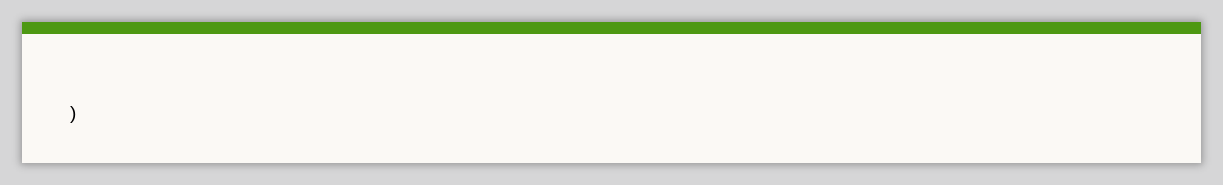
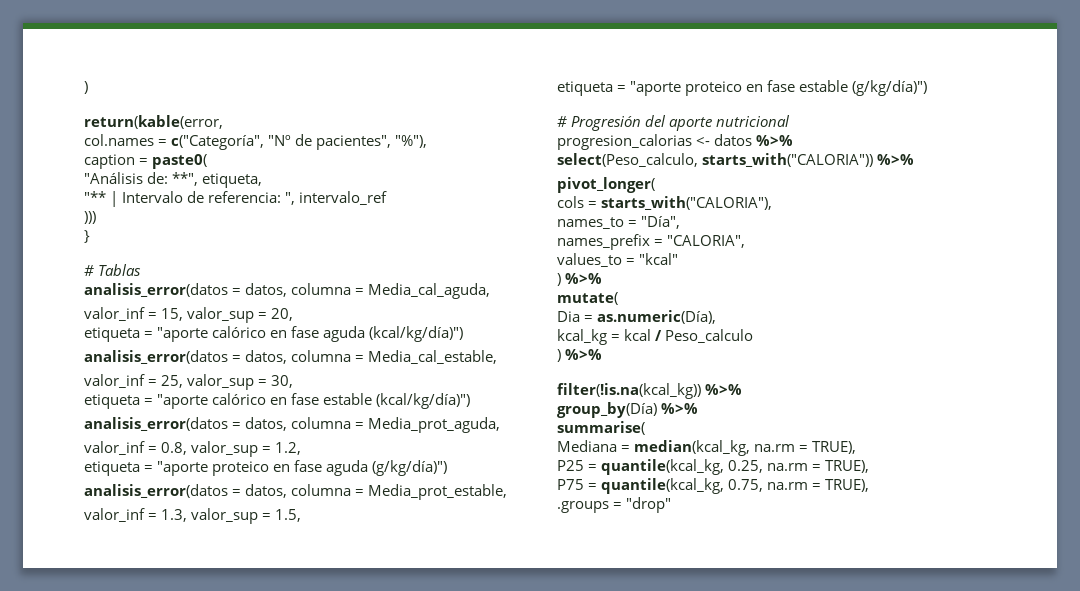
[70,106,76,123] ) -> [84,81,88,94] [84,115,223,129] [84,134,428,150] [84,154,208,169] [84,172,263,188] [84,191,388,207] [84,211,96,224] [84,230,90,243] [84,264,142,276] [84,283,491,299] [84,307,294,323] [84,326,464,342] [84,350,498,364] [84,374,294,390] [84,393,471,409] [84,417,501,433] [84,441,302,457] [84,460,448,476] [84,484,508,500] [84,508,302,524] [557,80,928,96] [557,115,791,131] [557,134,794,150] [557,153,915,167] [557,177,655,193] [557,196,773,210] [557,216,681,229] [557,234,746,250] [557,253,679,267] [557,273,603,286] [557,292,618,305] [557,310,717,324] [557,329,754,345] [557,349,603,362] [557,383,743,399] [557,402,699,418] [557,421,645,435] [557,440,857,456] [557,459,870,475] [557,478,870,494] [557,497,672,513] ) // return(kable(error, // col.names = c("Categoría", "Nº de pacientes", "%"), // caption = paste0( // "Análisis de: **", etiqueta, // "** | Intervalo de referencia: ", intervalo_ref // ))) // } // # Tablas // analisis_error(datos = datos, columna = Media_cal_aguda, // valor_inf = 15, valor_sup = 20, // etiqueta = "aporte calórico en fase aguda (kcal/kg/día)") // analisis_error(datos = datos, columna = Media_cal_estable, // valor_inf = 25, valor_sup = 30, // etiqueta = "aporte calórico en fase estable (kcal/kg/día)") // analisis_error(datos = datos, columna = Media_prot_aguda, // valor_inf = 0.8, valor_sup = 1.2, // etiqueta = "aporte proteico en fase aguda (g/kg/día)") // analisis_error(datos = datos, columna = Media_prot_estable, // valor_inf = 1.3, valor_sup = 1.5, // etiqueta = "aporte proteico en fase estable (g/kg/día)") // # Progresión del aporte nutricional // progresion_calorias <- datos %>% // select(Peso_calculo, starts_with("CALORIA")) %>% // pivot_longer( // cols = starts_with("CALORIA"), // names_to = "Día", // names_prefix = "CALORIA", // values_to = "kcal" // ) %>% // mutate( // Dia = as.numeric(Día), // kcal_kg = kcal / Peso_calculo // ) %>% // filter(!is.na(kcal_kg)) %>% // group_by(Día) %>% // summarise( // Mediana = median(kcal_kg, na.rm = TRUE), // P25 = quantile(kcal_kg, 0.25, na.rm = TRUE), // P75 = quantile(kcal_kg, 0.75, na.rm = TRUE), // .groups = "drop"

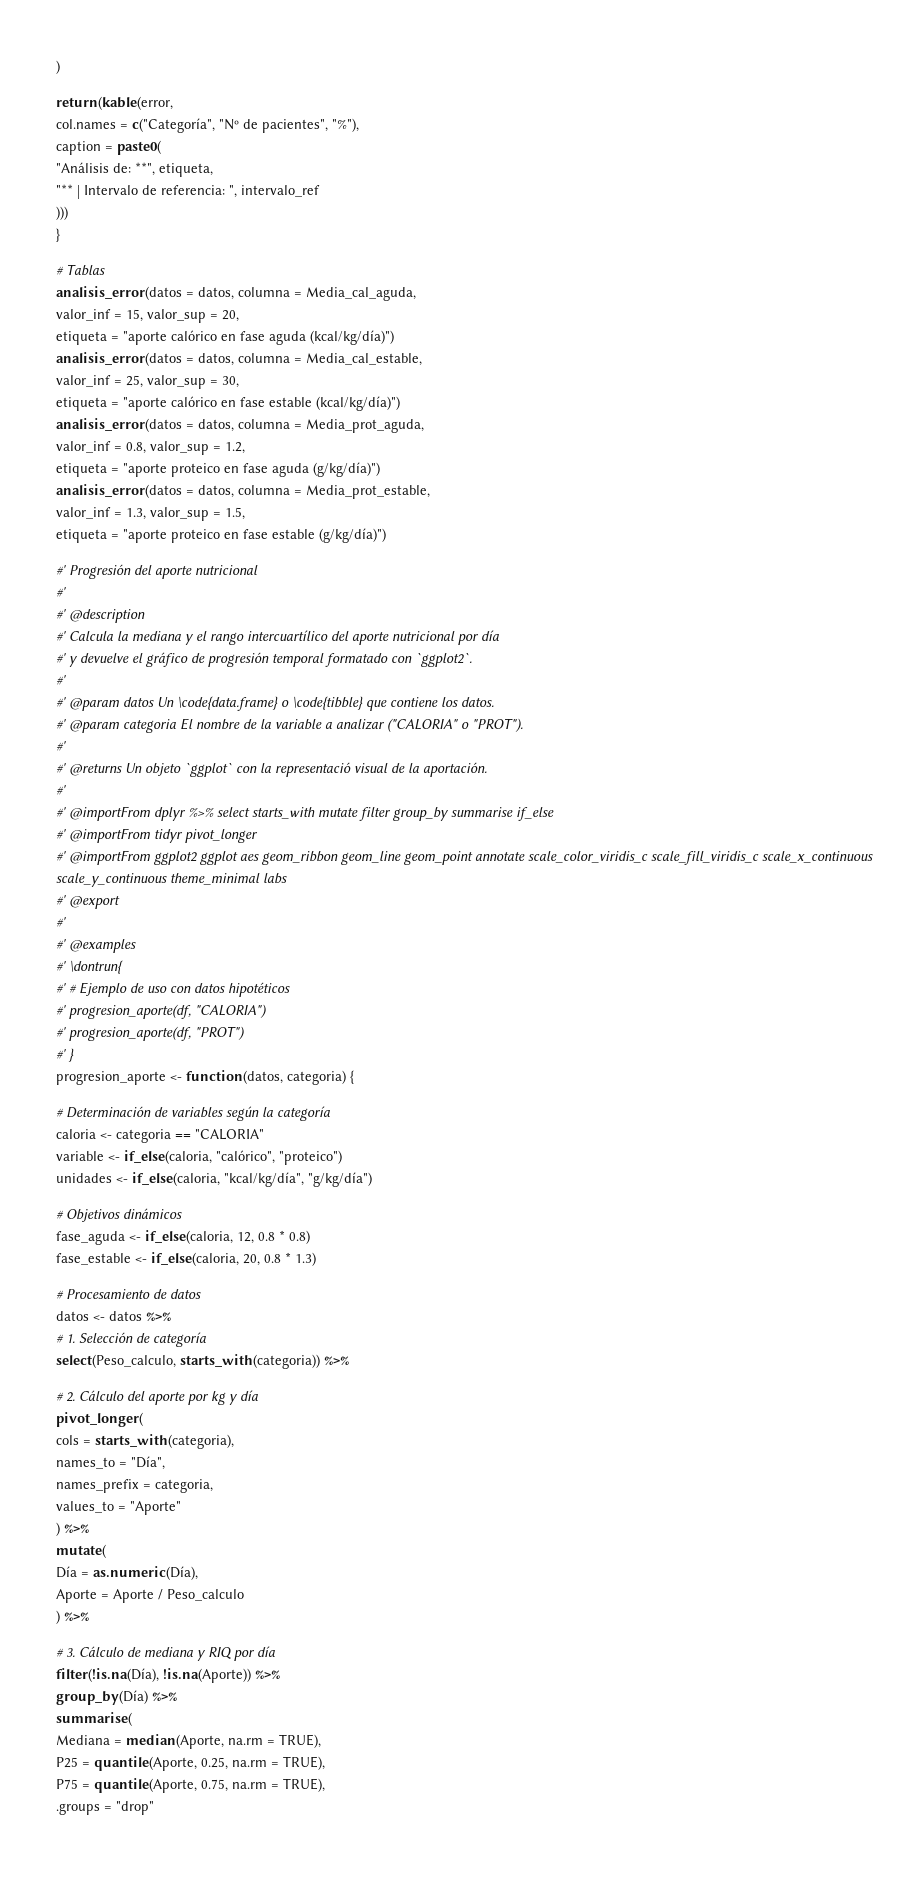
[557,116,567,127] # -> [56,565,66,575] #'
[557,134,794,150] progresion_calorias <- datos %>% -> [56,587,66,597] [56,609,145,623] [56,630,499,645] [56,652,472,667] [56,675,66,685] [56,696,494,711] [56,718,523,733] [56,741,66,751] [56,762,487,777] [56,785,66,795] [56,806,554,821] [56,828,258,843] [56,850,873,865] [56,873,287,887] [56,895,120,909] [56,917,66,927] [56,939,136,953] [56,960,123,974] [56,982,290,997] [56,1004,267,1019] [56,1026,245,1041] [56,1048,74,1062] [56,1070,354,1085] [56,1106,330,1121] [56,1129,264,1143] [56,1150,342,1165] [56,1172,372,1187] [56,1208,182,1222] [56,1230,310,1245] [56,1252,316,1266] [56,1289,201,1299] [56,1311,171,1321] [56,1332,206,1347] #' // #' @description // #' Calcula la mediana y el rango intercuartílico del aporte nutricional por día // #' y devuelve el gráfico de progresión temporal formatado con `ggplot2`. // #' // #' @param datos Un \code{data.frame} o \code{tibble} que contiene los datos. // #' @param categoria El nombre de la variable a analizar ("CALORIA" o "PROT"). // #' // #' @returns Un objeto `ggplot` con la representació visual de la aportación. // #' // #' @importFrom dplyr %>% select starts_with mutate filter group_by summarise if_else // #' @importFrom tidyr pivot_longer // #' @importFrom ggplot2 ggplot aes geom_ribbon geom_line geom_point annotate scale_color_viridis_c scale_fill_viridis_c scale_x_continuous scale_y_continuous theme_minimal labs // #' @export // #' // #' @examples // #' \dontrun{ // #' # Ejemplo de uso con datos hipotéticos // #' progresion_aporte(df, "CALORIA") // #' progresion_aporte(df, "PROT") // #' } // progresion_aporte <- function(datos, categoria) { // # Determinación de variables según la categoría // caloria <- categoria == "CALORIA" // variable <- if_else(caloria, "calórico", "proteico") // unidades <- if_else(caloria, "kcal/kg/día", "g/kg/día") // # Objetivos dinámicos // fase_aguda <- if_else(caloria, 12, 0.8 * 0.8) // fase_estable <- if_else(caloria, 20, 0.8 * 1.3) // # Procesamiento de datos // datos <- datos %>% // # 1. Selección de categoría
[702,153,915,167] starts_with("CALORIA")) %>% -> [180,1354,349,1369] [56,1390,258,1405] starts_with(categoria)) %>% // # 2. Cálculo del aporte por kg y día
[601,196,773,210] starts_with("CALORIA"), -> [95,1434,234,1449] starts_with(categoria),
[667,235,746,248] "CALORIA", -> [155,1479,213,1493] categoria,
[639,253,679,265] "kcal" -> [130,1501,181,1515] "Aporte"
[557,311,580,322] Dia -> [56,1566,77,1578] Día
[557,329,652,345] kcal_kg = kcal -> [56,1589,154,1603] Aporte = Aporte
[557,383,701,399] filter(!is.na(kcal_kg)) -> [56,1646,275,1661] [56,1668,251,1683] # 3. Cálculo de mediana y RIQ por día // filter(!is.na(Día), !is.na(Aporte))
[634,440,751,456] median(kcal_kg, -> [126,1734,224,1749] median(Aporte,
[601,459,725,475] quantile(kcal_kg, -> [94,1756,197,1771] quantile(Aporte,
[601,478,725,494] quantile(kcal_kg, -> [94,1778,197,1793] quantile(Aporte,

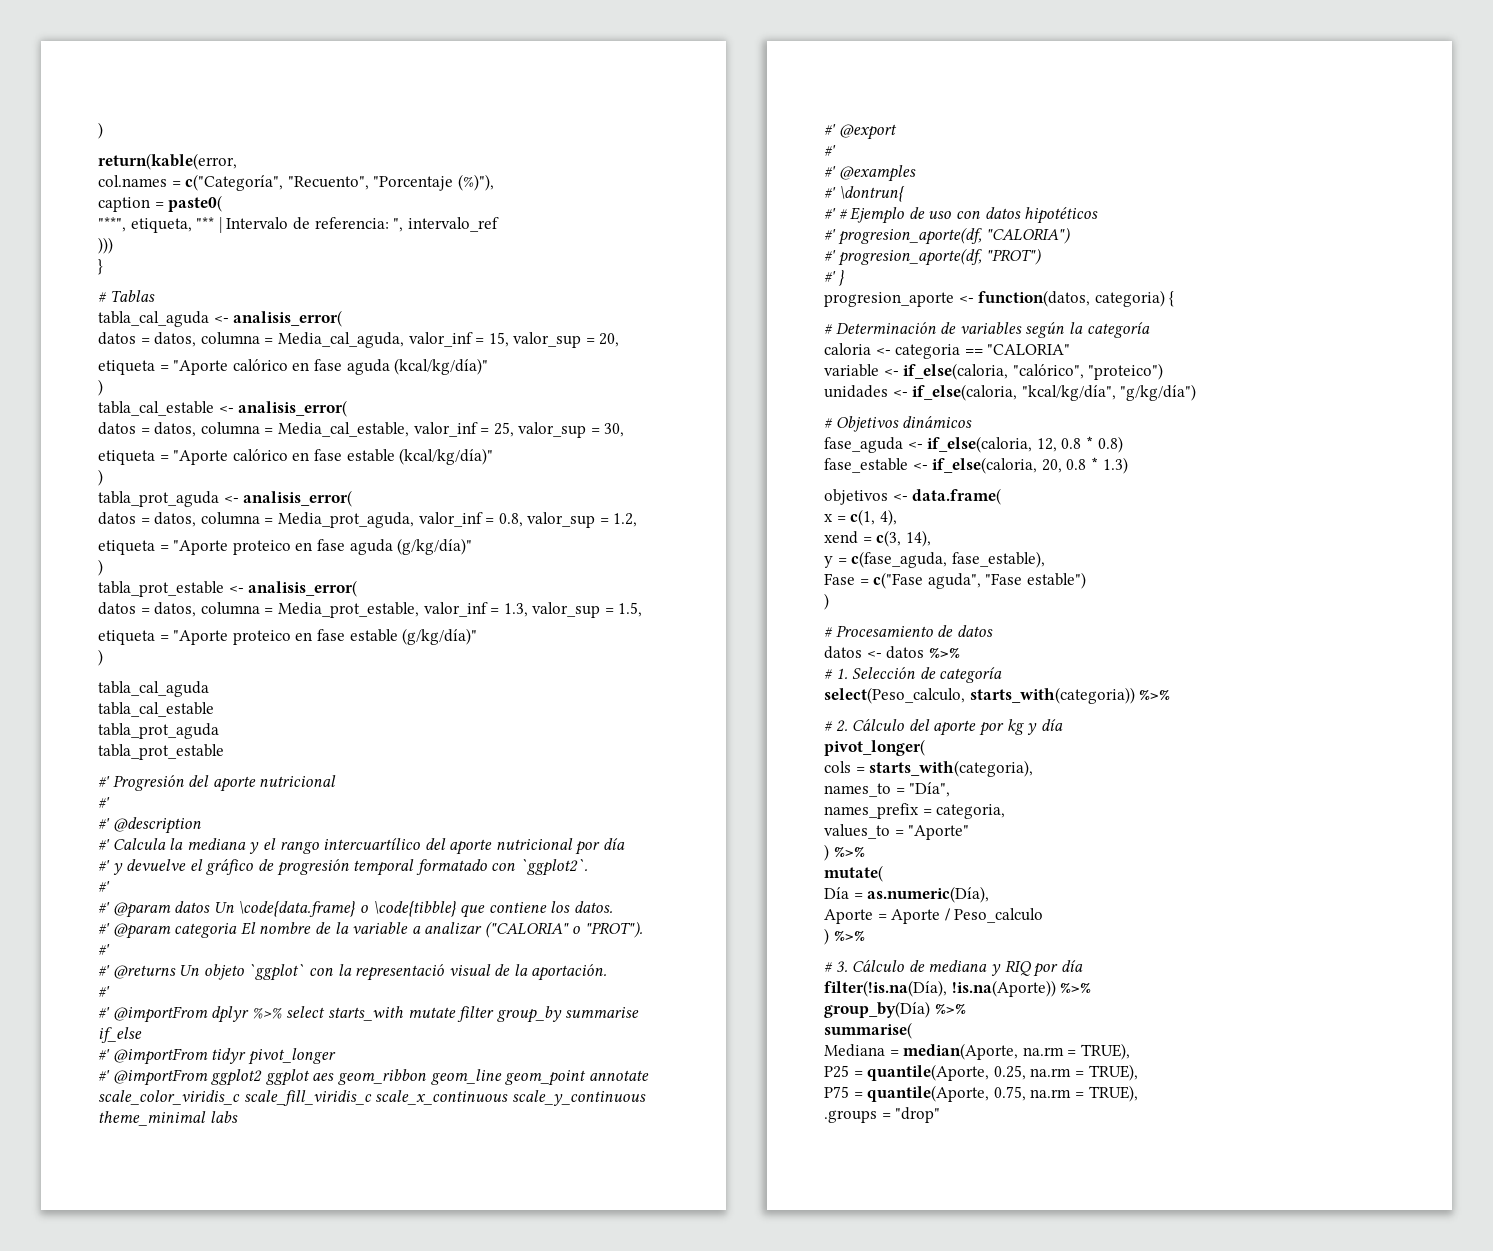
[219,118,359,133] "Nº de pacientes", "%"), -> [287,174,494,191] "Recuento", "Porcentaje (%)"),
[56,162,155,176] "Análisis de: **", -> [98,217,126,232] "**",
(213, 170) // -> (192, 225) none
[56,286,182,300] analisis_error(datos -> [98,310,343,327] [98,332,136,345] tabla_cal_aguda <- analisis_error( // datos
(416, 294) // -> (404, 340) none
[123,331,167,345] "aporte -> [173,360,229,375] "Aporte
[310,330,394,345] [56,352,182,366] (kcal/kg/día)") // analisis_error(datos -> [394,358,489,375] [98,379,103,396] [98,400,348,417] [98,422,136,435] (kcal/kg/día)" // ) // tabla_cal_estable <- analisis_error( // datos
(422, 359) // -> (409, 429) none
[123,397,167,411] "aporte -> [173,450,229,465] "Aporte
[316,396,400,411] [56,418,182,432] (kcal/kg/día)") // analisis_error(datos -> [399,448,494,465] [98,469,103,486] [98,490,353,507] [98,512,136,525] (kcal/kg/día)" // ) // tabla_prot_aguda <- analisis_error( // datos
(424, 426) // -> (414, 520) none
[123,463,167,477] "aporte -> [173,540,229,555] "Aporte
[313,462,380,477] [56,484,182,498] (g/kg/día)") // analisis_error(datos -> [397,538,473,555] [98,559,103,576] [98,580,358,597] [98,602,136,615] (g/kg/día)" // ) // tabla_prot_estable <- analisis_error( // datos
(430, 492) // -> (419, 610) none
[123,529,167,543] "aporte -> [173,630,229,645] "Aporte
[319,528,386,543] (g/kg/día)") -> [402,628,478,645] [98,649,103,666] [98,681,209,697] [98,702,214,717] [98,723,219,739] [98,744,224,760] (g/kg/día)" // ) // tabla_cal_aguda // tabla_cal_estable // tabla_prot_aguda // tabla_prot_estable
(316, 1259) none -> [824,488,1002,505] [824,509,897,526] [824,530,931,547] [824,551,1045,568] [824,572,1086,589] [824,593,829,610] // objetivos <- data.frame( // x = c(1, 4), // xend = c(3, 14), // y = c(fase_aguda, fase_estable), // Fase = c("Fase aguda", "Fase estable") // )

